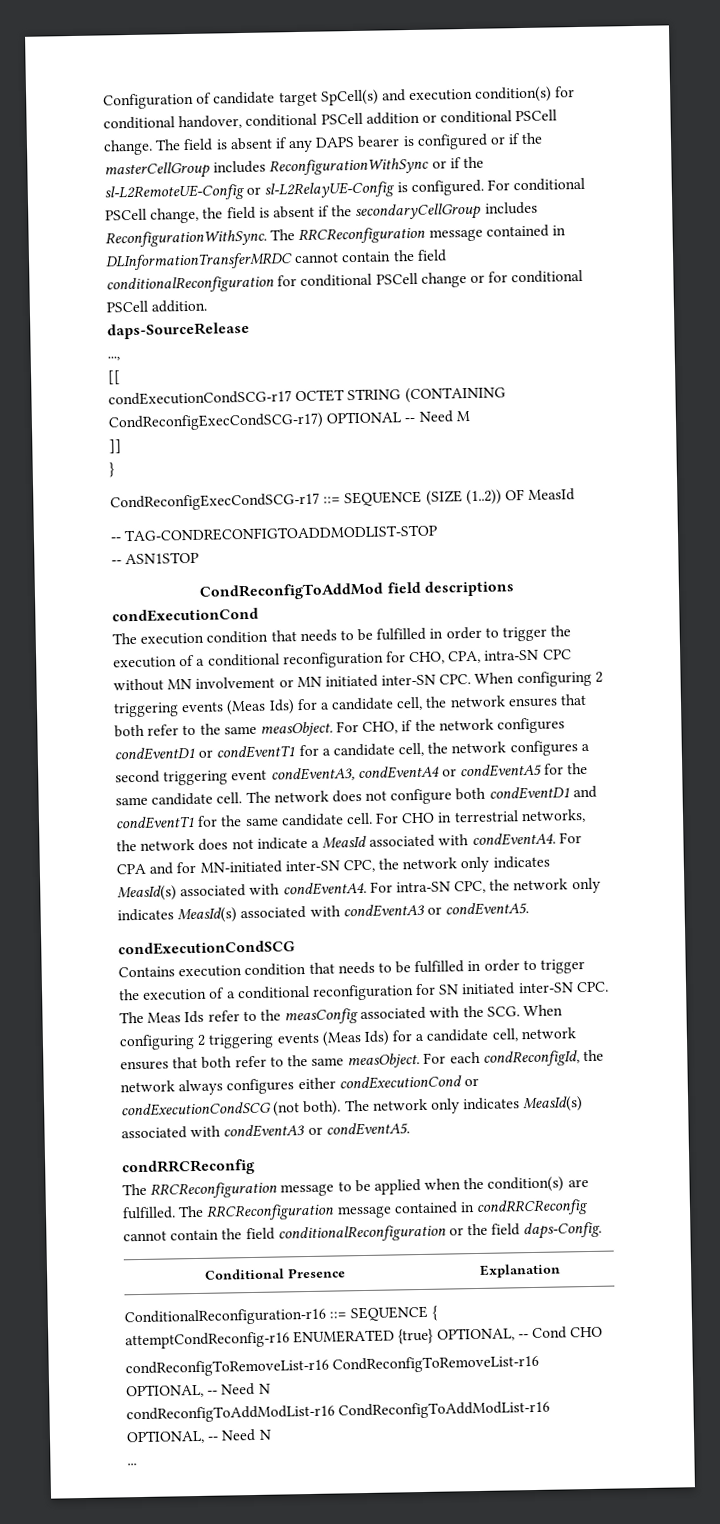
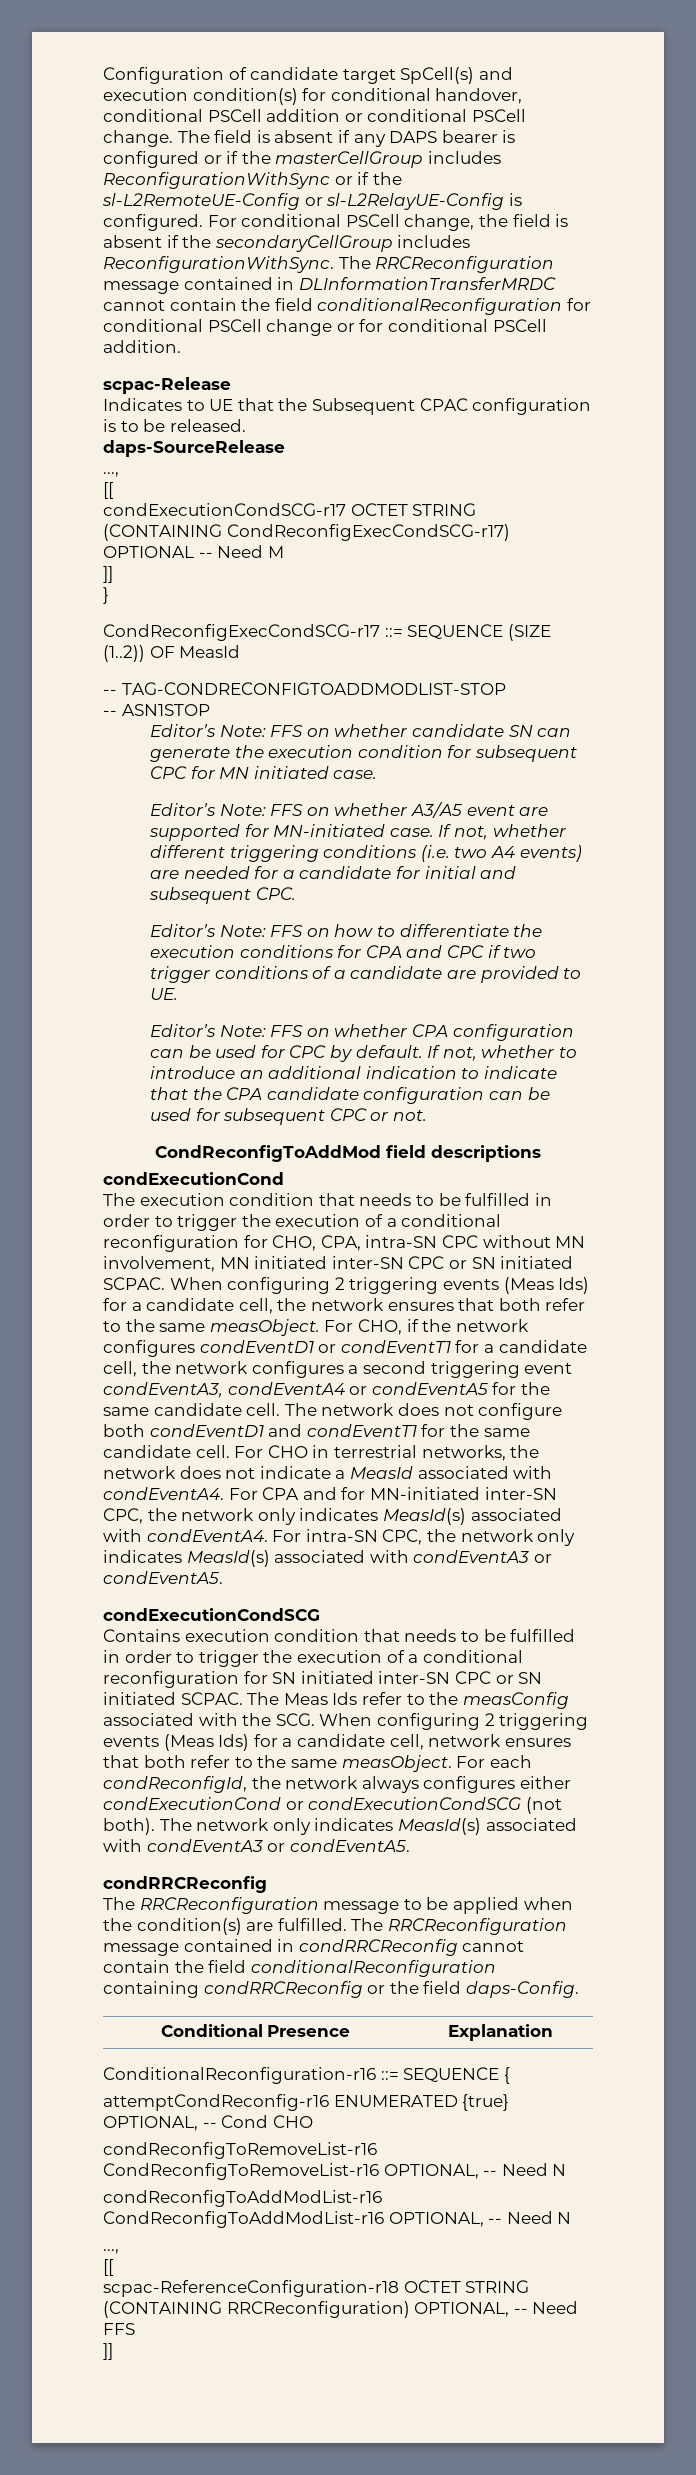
(208, 306) none -> [103,377,231,394] [103,398,592,415] [103,419,246,432] // scpac-Release // Indicates to UE that the Subsequent CPAC configuration is to be released.
(200, 558) none -> [149,724,572,737] [149,745,577,762] [149,766,378,779] [149,802,549,818] [148,824,567,841] [149,845,582,862] [149,866,517,879] [148,887,296,904] [149,924,543,937] [149,945,537,958] [149,966,582,983] [149,988,178,1000] [149,1024,574,1041] [149,1045,577,1062] [149,1066,557,1079] [149,1087,550,1104] [149,1108,427,1125] // Editor’s Note: FFS on whether candidate SN can generate the execution condition for subsequent CPC for MN initiated case. // Editor’s Note: FFS on whether A3/A5 event are supported for MN-initiated case. If not, whether different triggering conditions (i.e. two A4 events) are needed for a candidate for initial and subsequent CPC. // Editor’s Note: FFS on how to differentiate the execution conditions for CPA and CPC if two trigger conditions of a candidate are provided to UE. // Editor’s Note: FFS on whether CPA configuration can be used for CPC by default. If not, whether to introduce an additional indication to indicate that the CPA candidate configuration can be used for subsequent CPC or not.
[195,676,294,689] involvement or -> [103,1256,215,1272] involvement,
[439,674,472,685] CPC. -> [408,1256,574,1269] [103,1277,165,1290] CPC or SN initiated SCPAC.
[575,981,609,993] CPC. -> [454,1671,543,1684] [103,1692,243,1705] CPC or SN initiated SCPAC.
(447, 1233) none -> [103,1981,363,1998] containing condRRCReconfig
[127,1463,137,1466] ... -> [103,2249,119,2254] [103,2259,114,2276] [103,2280,530,2297] [103,2301,579,2318] [103,2323,135,2335] [103,2343,113,2360] ..., // [[ // scpac-ReferenceConfiguration-r18 OCTET STRING (CONTAINING RRCReconfiguration) OPTIONAL, -- Need FFS // ]]

